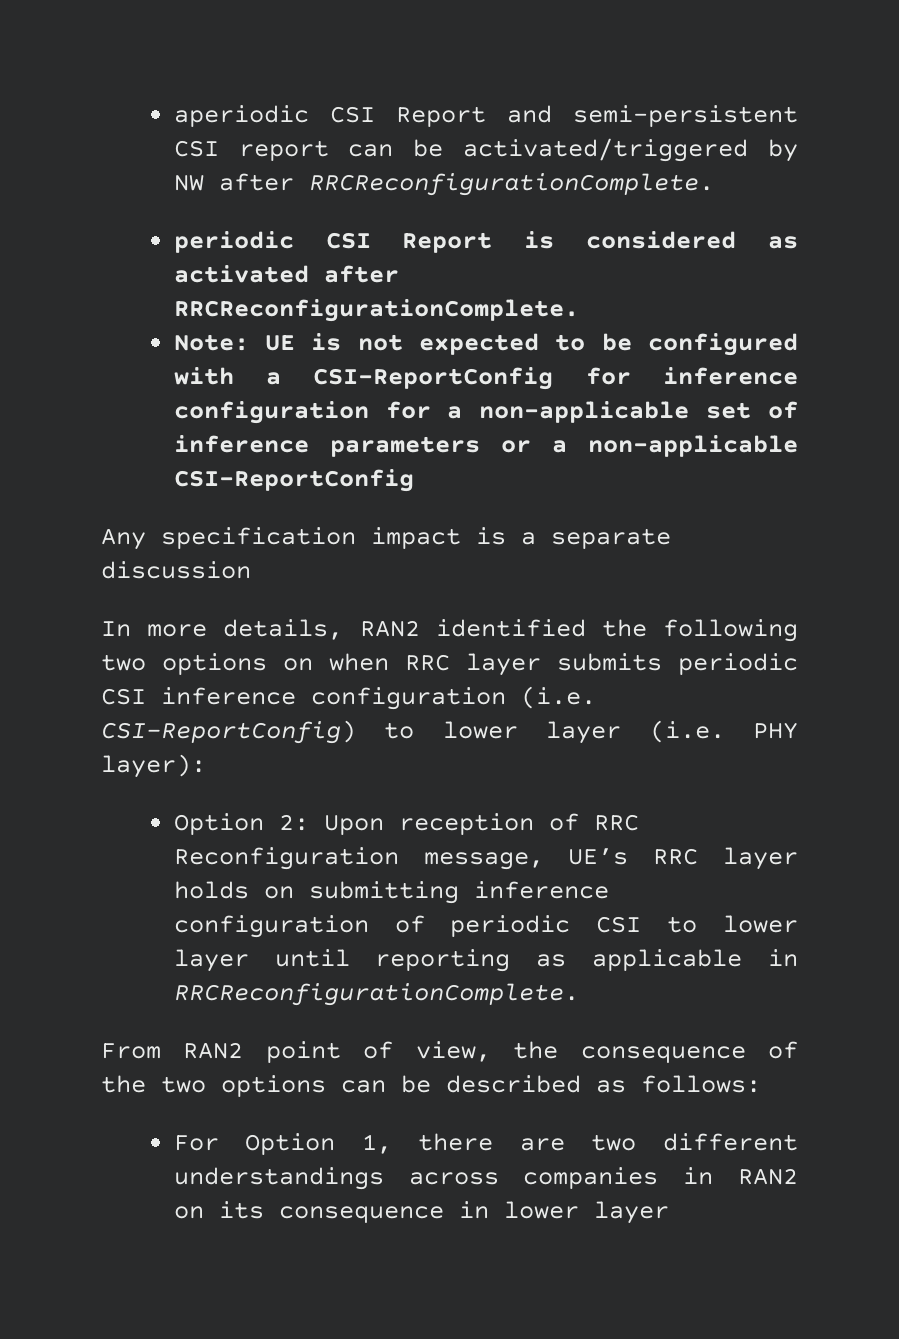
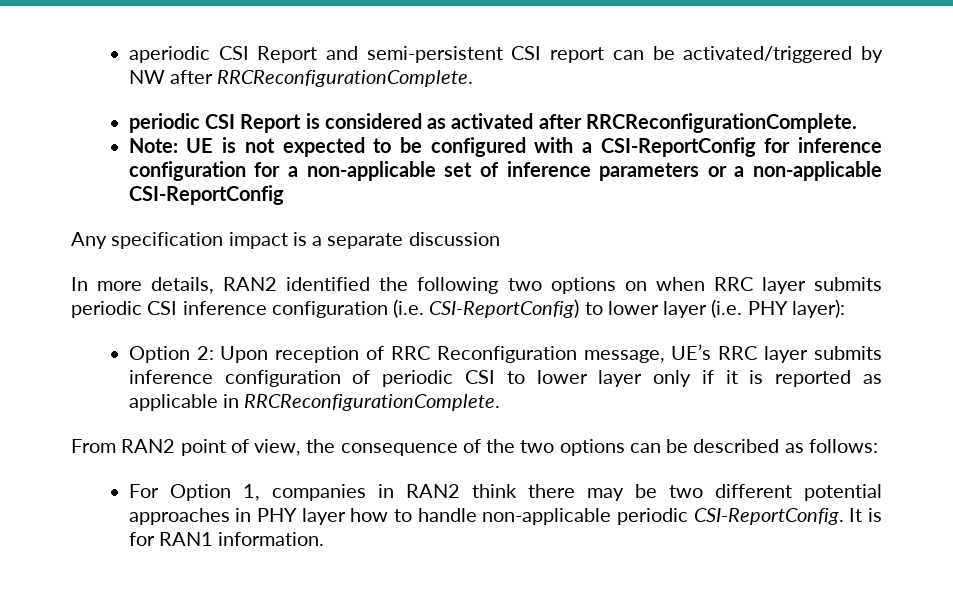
[173,881,459,904] holds on submitting -> [814,346,883,360] submits
[274,949,511,972] until reporting -> [653,370,852,387] only if it is reported
[418,1133,798,1151] [173,1167,799,1190] [173,1201,669,1224] there are two different understandings across companies in RAN2 on its consequence in lower layer -> [271,484,883,501] [128,508,882,525] [128,532,325,546] companies in RAN2 think there may be two different potential approaches in PHY layer how to handle non-applicable periodic CSI-ReportConfig. It is for RAN1 information.

